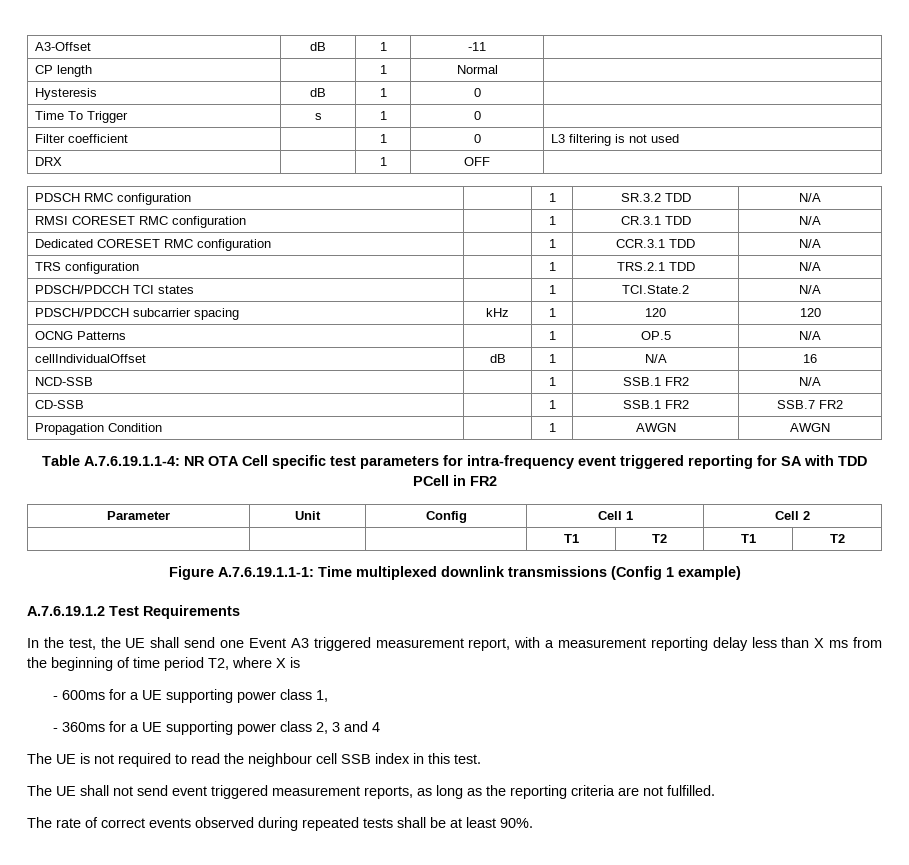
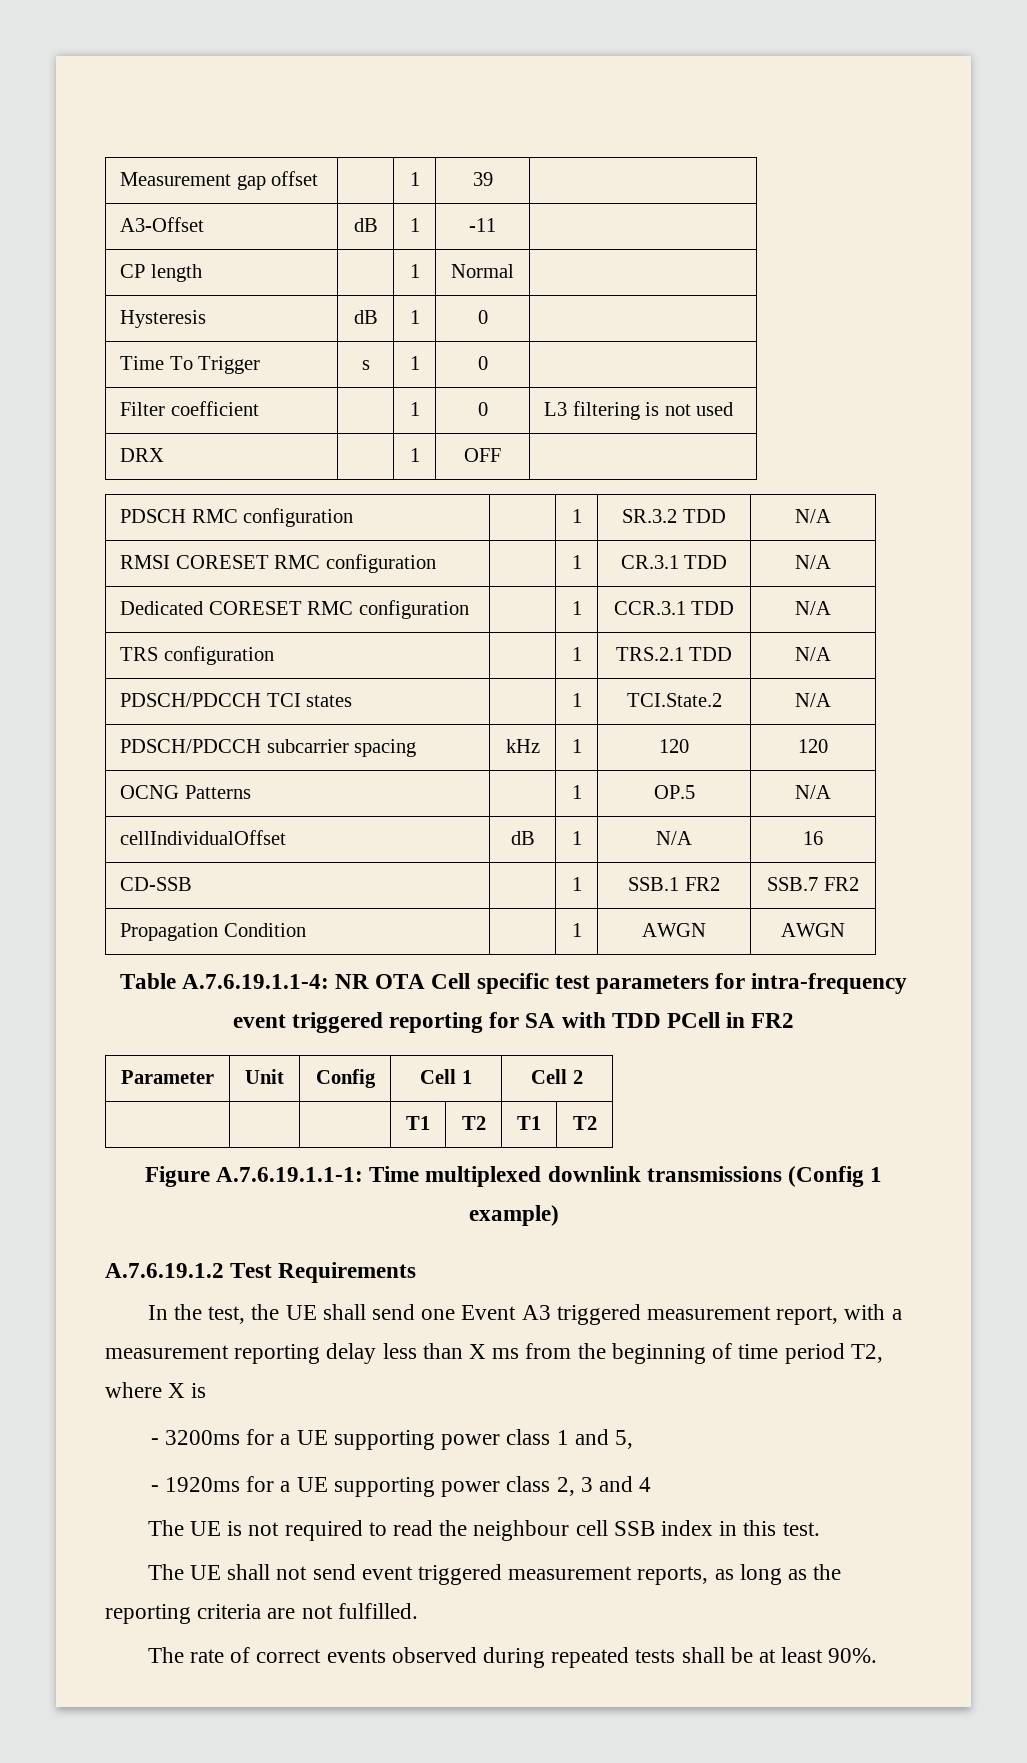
(34, 46) none -> [120,171,319,190] [409,172,420,186] [472,172,493,186] Measurement gap offset | | 1 | 39 | //
[34,377,93,386] [548,377,556,386] [622,377,689,386] [799,377,821,386] // NCD-SSB | | 1 | SSB.1 FR2 | N/A -> (823, 838) none
[61,689,328,703] [52,722,105,732] 600ms for a UE supporting power class 1, // - 360ms -> [165,1429,633,1450] [150,1477,241,1492] 3200ms for a UE supporting power class 1 and 5, // - 1920ms

